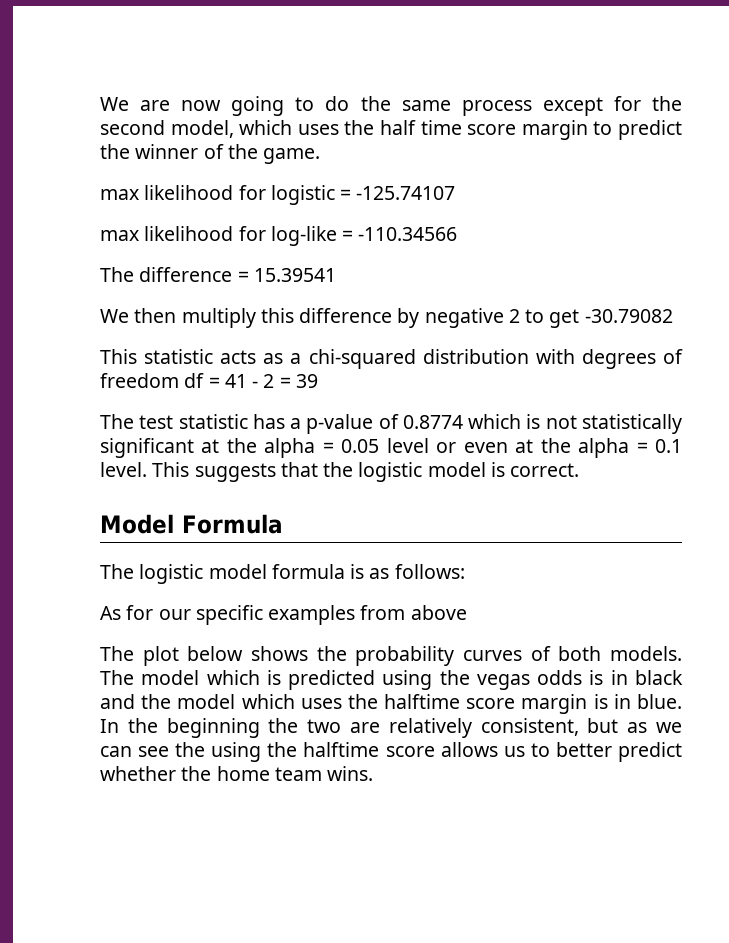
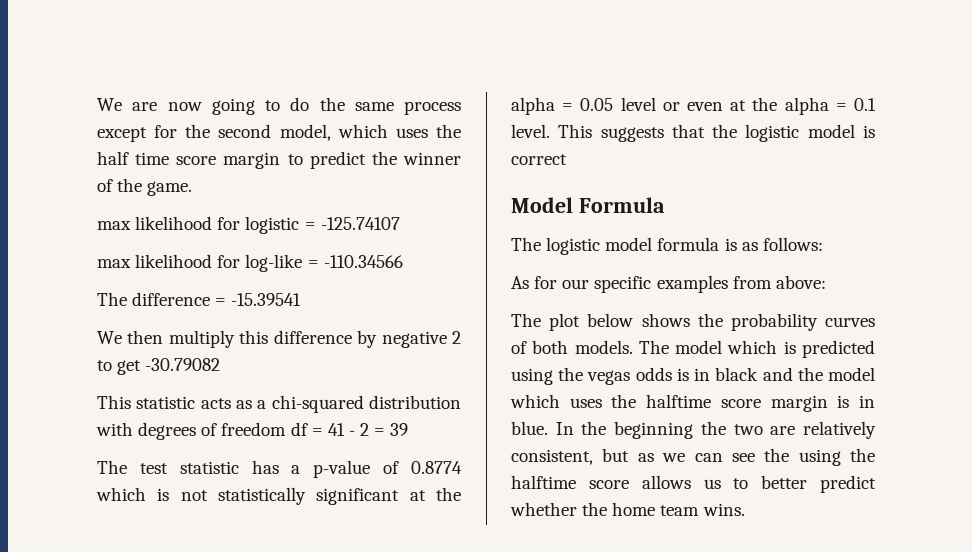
[253,268,336,282] 15.39541 -> [231,293,302,306] -15.39541
[510,463,580,477] correct. -> [511,154,567,165] correct
[410,605,467,620] above -> [775,275,826,289] above:

